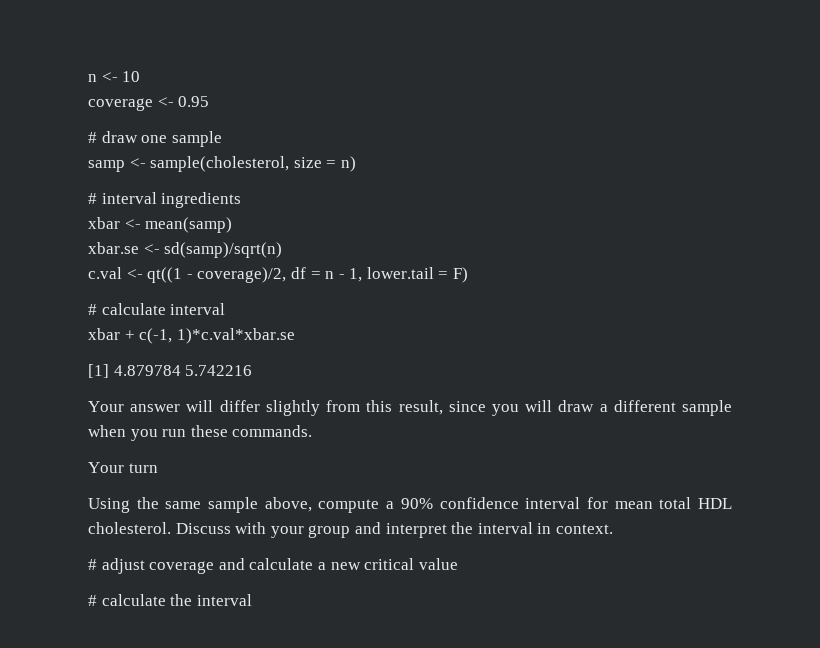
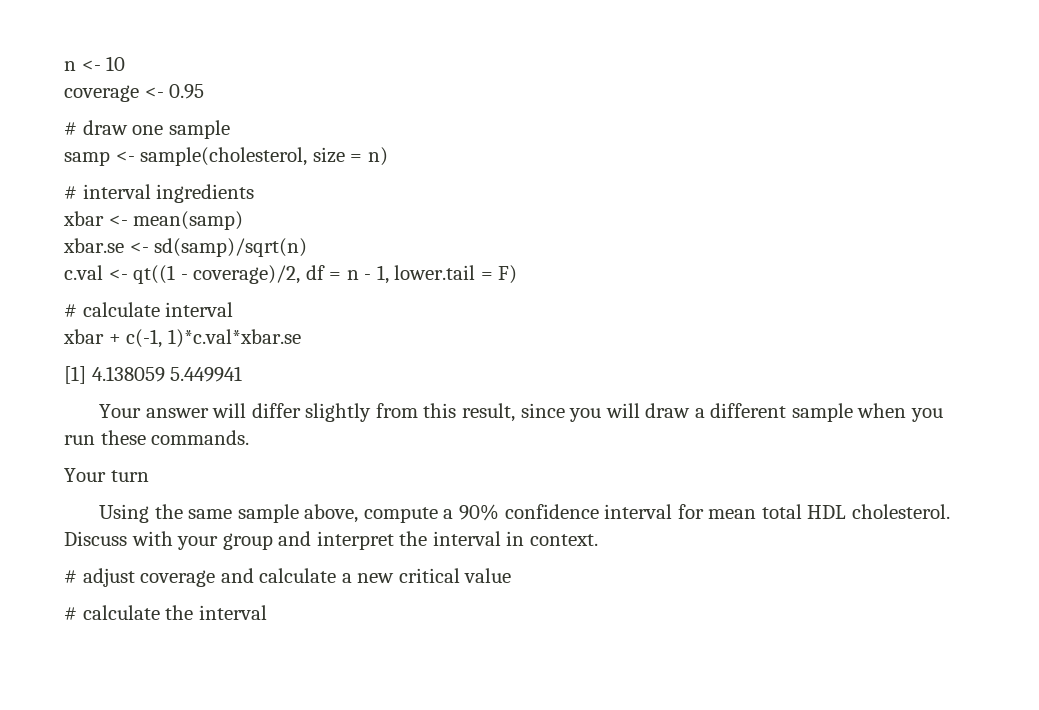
[113,365,253,376] 4.879784 5.742216 -> [91,366,243,382] 4.138059 5.449941

